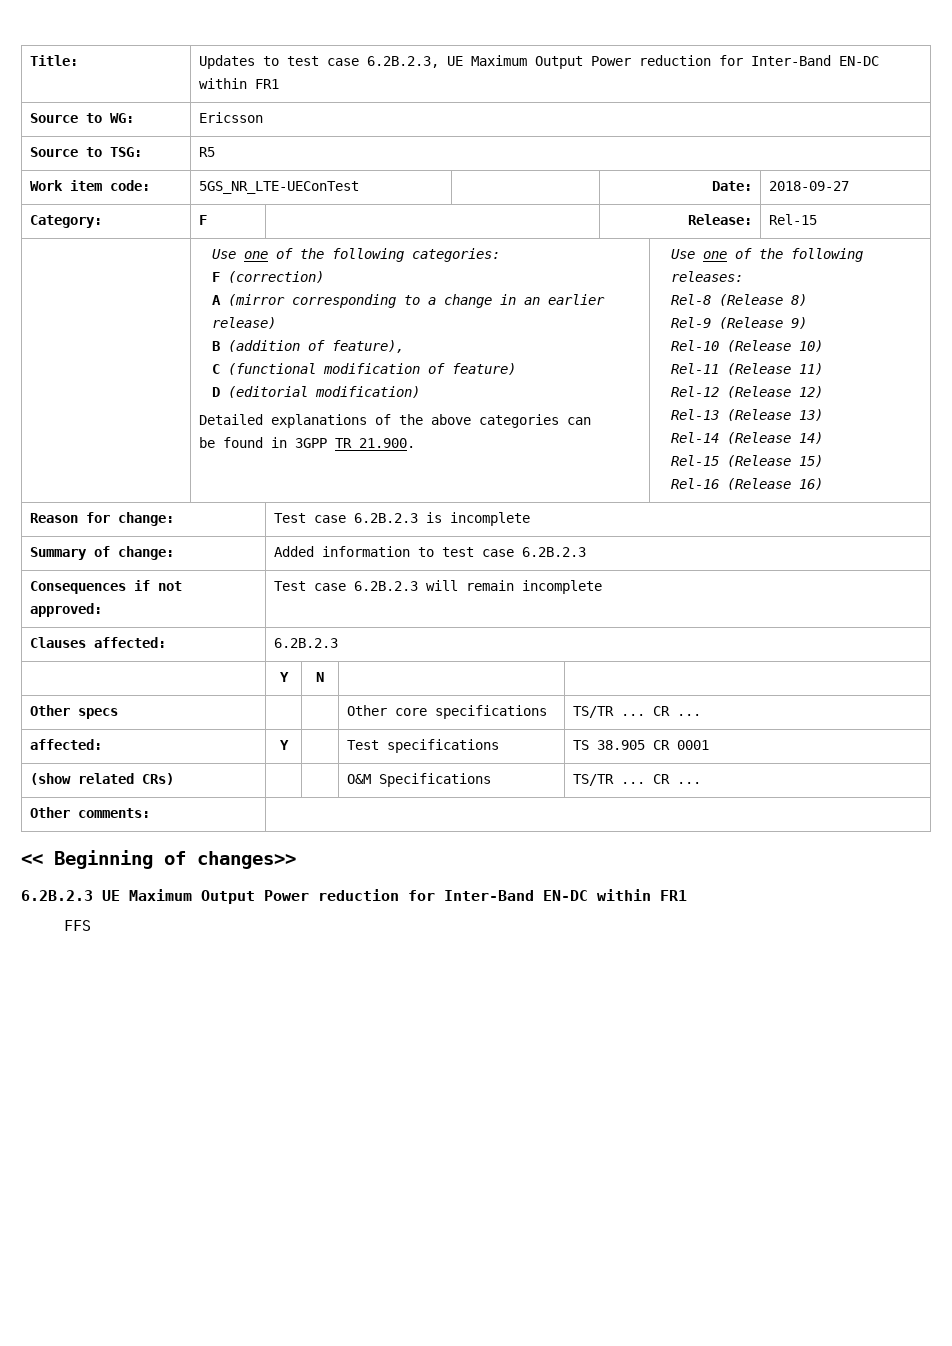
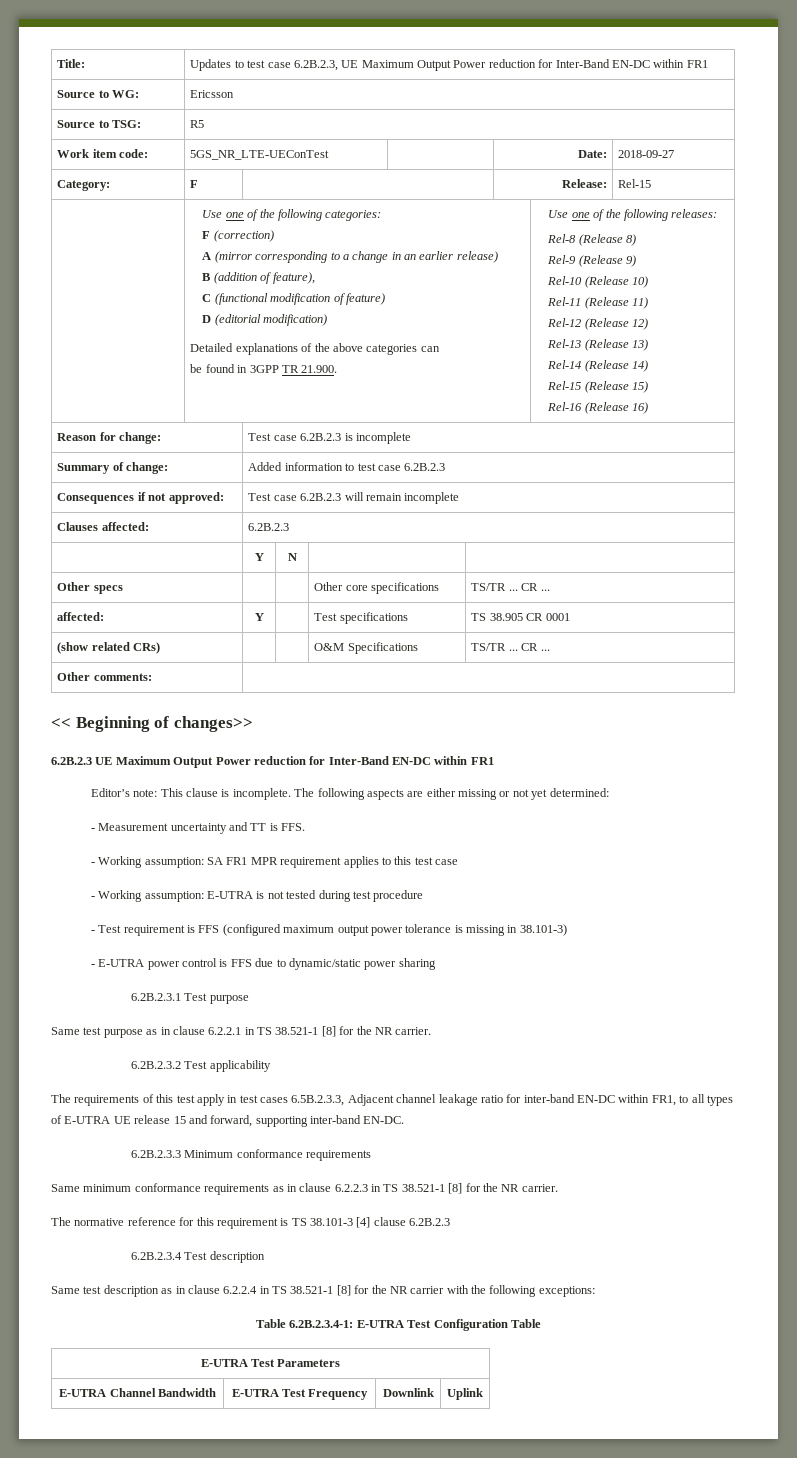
[63,920,91,931] FFS -> [90,788,609,800] [90,822,306,834] [90,856,459,868] [90,890,424,902] [90,924,567,936] [90,958,436,970] [130,993,249,1004] [51,1026,432,1038] [130,1060,271,1072] [51,1094,733,1106] [51,1115,405,1127] [130,1149,372,1161] [51,1183,558,1195] [51,1217,451,1229] [130,1251,265,1263] [51,1285,595,1297] [256,1319,541,1331] [200,1359,341,1367] [59,1388,216,1397] [231,1389,369,1400] [382,1388,434,1397] [447,1388,483,1400] Editor’s note: This clause is incomplete. The following aspects are either missing or not yet determined: // - Measurement uncertainty and TT is FFS. // - Working assumption: SA FR1 MPR requirement applies to this test case // - Working assumption: E-UTRA is not tested during test procedure // - Test requirement is FFS (configured maximum output power tolerance is missing in 38.101-3) // - E-UTRA power control is FFS due to dynamic/static power sharing // 6.2B.2.3.1 Test purpose // Same test purpose as in clause 6.2.2.1 in TS 38.521-1 [8] for the NR carrier. // 6.2B.2.3.2 Test applicability // The requirements of this test apply in test cases 6.5B.2.3.3, Adjacent channel leakage ratio for inter-band EN-DC within FR1, to all types of E-UTRA UE release 15 and forward, supporting inter-band EN-DC. // 6.2B.2.3.3 Minimum conformance requirements // Same minimum conformance requirements as in clause 6.2.2.3 in TS 38.521-1 [8] for the NR carrier. // The normative reference for this requirement is TS 38.101-3 [4] clause 6.2B.2.3 // 6.2B.2.3.4 Test description // Same test description as in clause 6.2.2.4 in TS 38.521-1 [8] for the NR carrier with the following exceptions: // Table 6.2B.2.3.4-1: E-UTRA Test Configuration Table // E-UTRA Test Parameters // E-UTRA Channel Bandwidth | E-UTRA Test Frequency | Downlink | Uplink

